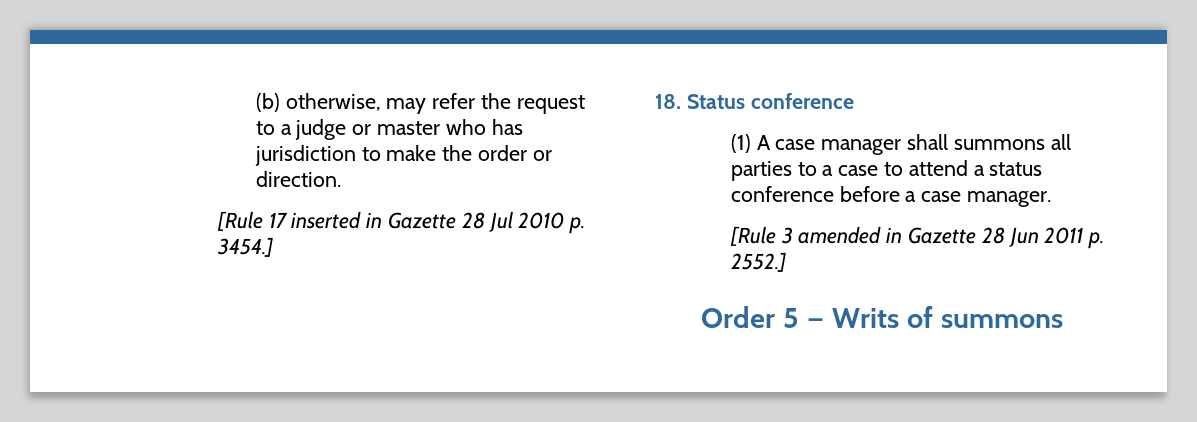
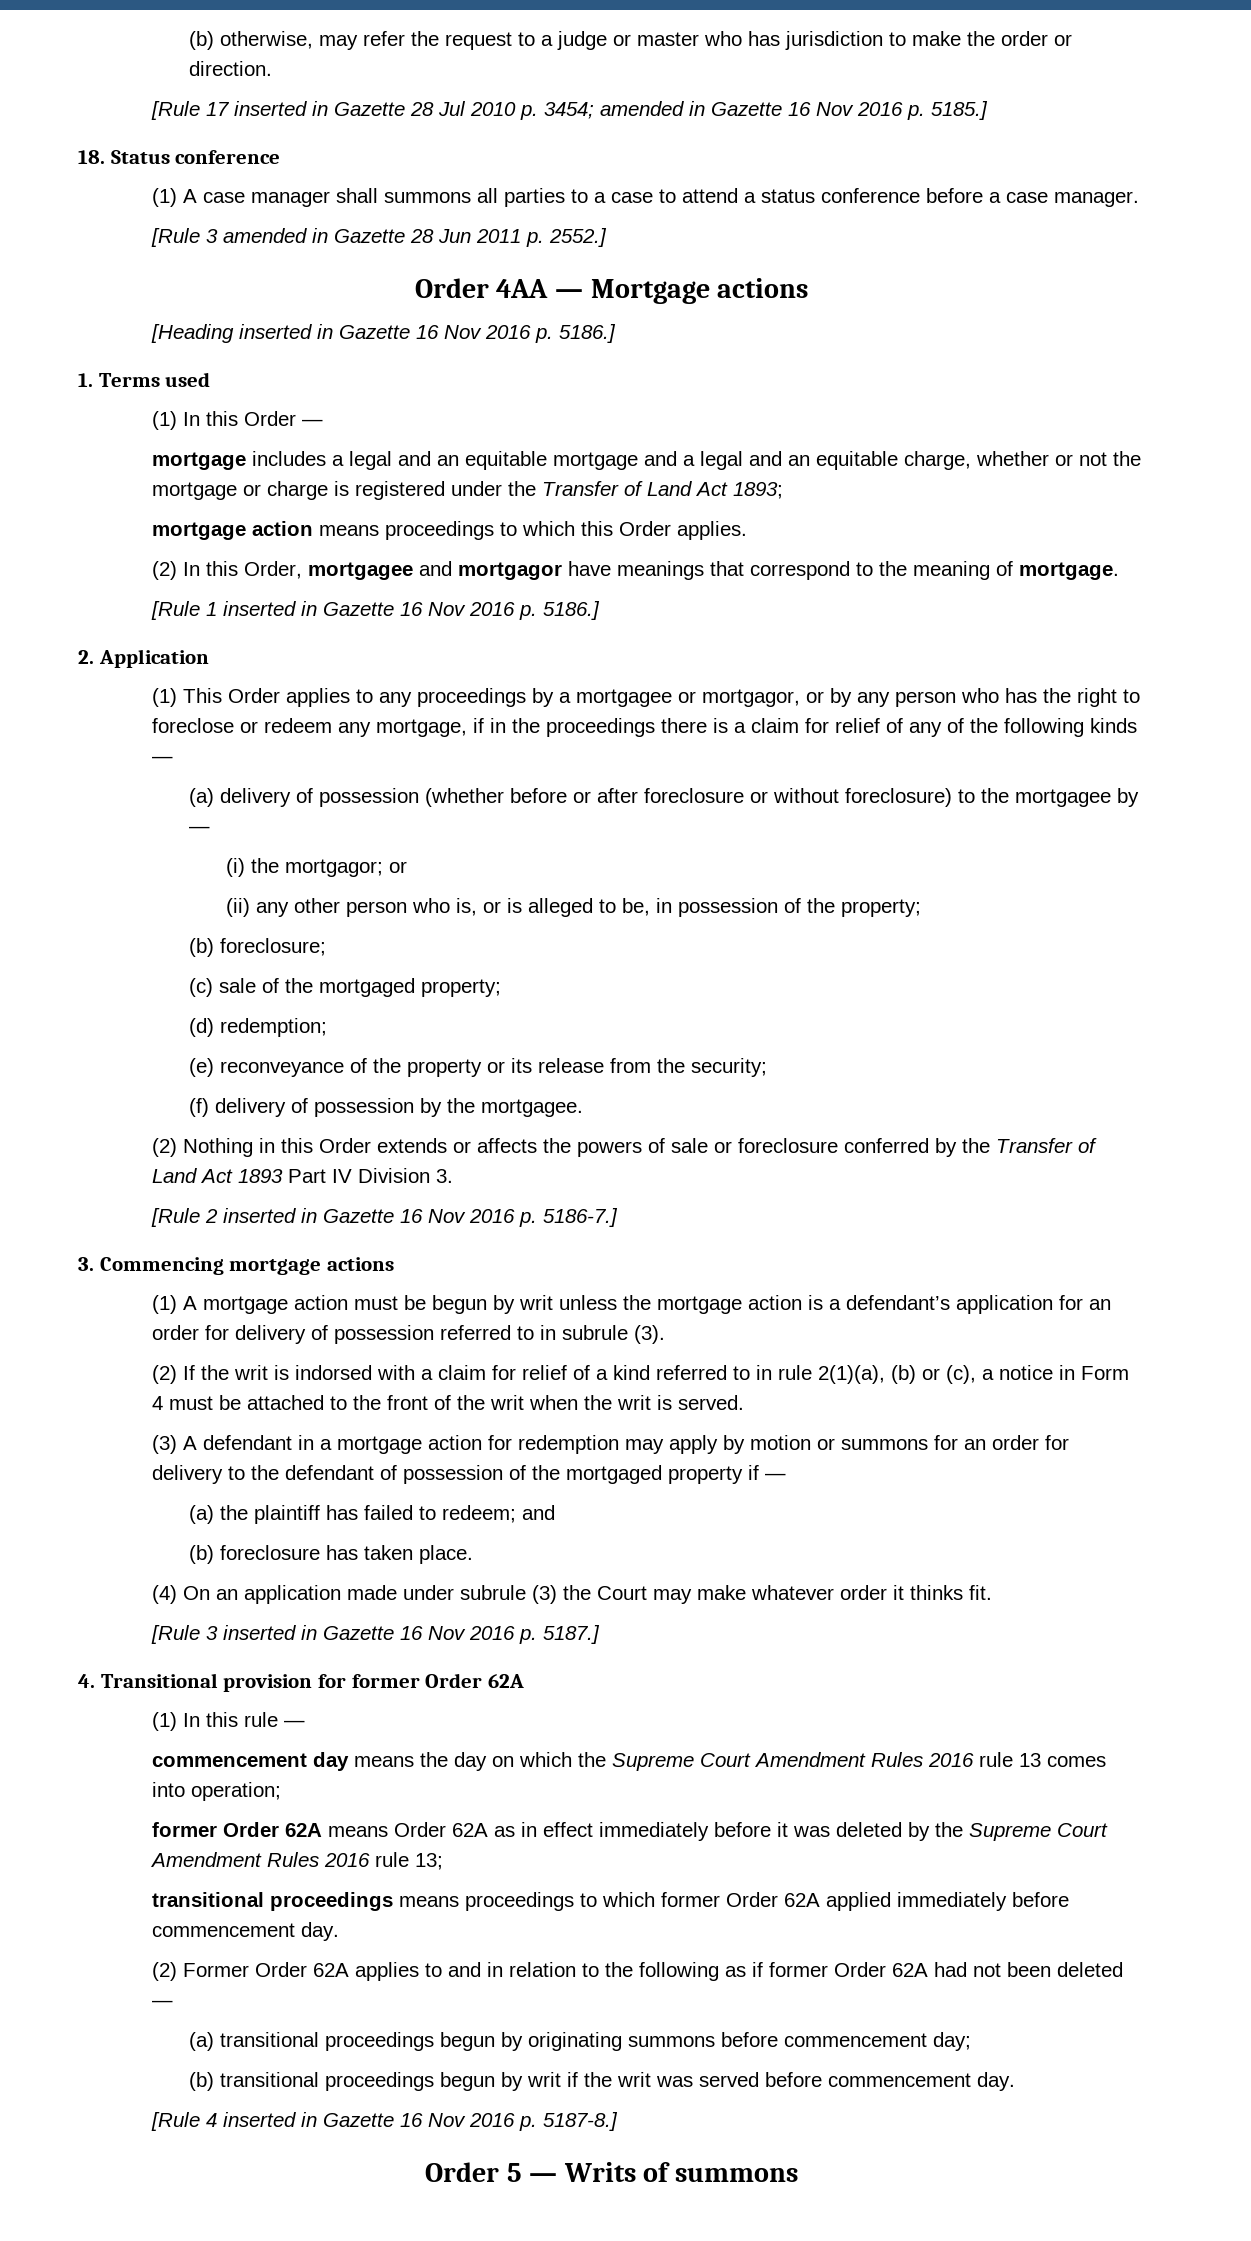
[216,237,273,257] 3454.] -> [544,101,989,120] 3454; amended in Gazette 16 Nov 2016 p. 5185.]
(786, 262) none -> [414,278,809,304] [151,324,617,343] [78,372,211,387] [152,411,324,430] [152,451,1142,470] [152,481,784,500] [152,521,748,540] [152,561,1120,580] [151,601,601,620] [78,649,209,668] [152,688,1141,707] [152,718,1138,737] [152,756,174,763] [189,788,1140,807] [189,826,211,833] [226,858,408,877] [226,898,922,917] [189,938,327,957] [189,978,502,997] [189,1018,328,1037] [189,1058,768,1077] [189,1098,584,1117] [152,1138,1098,1157] [152,1168,454,1183] [151,1208,619,1227] [78,1257,395,1275] [152,1295,1112,1314] [152,1325,666,1344] [152,1365,1130,1384] [152,1395,745,1410] [152,1435,1070,1454] [152,1465,787,1484] [189,1505,556,1524] [189,1545,474,1564] [152,1585,993,1604] [151,1625,601,1644] [78,1673,525,1692] [152,1712,306,1731] [152,1752,1107,1771] [152,1782,282,1801] [152,1822,1109,1841] [150,1852,444,1870] [152,1892,1070,1911] [152,1922,340,1941] [152,1962,1124,1981] [152,2000,174,2007] [189,2032,972,2051] [189,2072,1016,2091] [151,2112,619,2131] // Order 4AA — Mortgage actions // [Heading inserted in Gazette 16 Nov 2016 p. 5186.] // 1. Terms used // (1) In this Order — // mortgage includes a legal and an equitable mortgage and a legal and an equitable charge, whether or not the mortgage or charge is registered under the Transfer of Land Act 1893; // mortgage action means proceedings to which this Order applies. // (2) In this Order, mortgagee and mortgagor have meanings that correspond to the meaning of mortgage. // [Rule 1 inserted in Gazette 16 Nov 2016 p. 5186.] // 2. Application // (1) This Order applies to any proceedings by a mortgagee or mortgagor, or by any person who has the right to foreclose or redeem any mortgage, if in the proceedings there is a claim for relief of any of the following kinds — // (a) delivery of possession (whether before or after foreclosure or without foreclosure) to the mortgagee by — // (i) the mortgagor; or // (ii) any other person who is, or is alleged to be, in possession of the property; // (b) foreclosure; // (c) sale of the mortgaged property; // (d) redemption; // (e) reconveyance of the property or its release from the security; // (f) delivery of possession by the mortgagee. // (2) Nothing in this Order extends or affects the powers of sale or foreclosure conferred by the Transfer of Land Act 1893 Part IV Division 3. // [Rule 2 inserted in Gazette 16 Nov 2016 p. 5186-7.] // 3. Commencing mortgage actions // (1) A mortgage action must be begun by writ unless the mortgage action is a defendant’s application for an order for delivery of possession referred to in subrule (3). // (2) If the writ is indorsed with a claim for relief of a kind referred to in rule 2(1)(a), (b) or (c), a notice in Form 4 must be attached to the front of the writ when the writ is served. // (3) A defendant in a mortgage action for redemption may apply by motion or summons for an order for delivery to the defendant of possession of the mortgaged property if — // (a) the plaintiff has failed to redeem; and // (b) foreclosure has taken place. // (4) On an application made under subrule (3) the Court may make whatever order it thinks fit. // [Rule 3 inserted in Gazette 16 Nov 2016 p. 5187.] // 4. Transitional provision for former Order 62A // (1) In this rule — // commencement day means the day on which the Supreme Court Amendment Rules 2016 rule 13 comes into operation; // former Order 62A means Order 62A as in effect immediately before it was deleted by the Supreme Court Amendment Rules 2016 rule 13; // transitional proceedings means proceedings to which former Order 62A applied immediately before commencement day. // (2) Former Order 62A applies to and in relation to the following as if former Order 62A had not been deleted — // (a) transitional proceedings begun by originating summons before commencement day; // (b) transitional proceedings begun by writ if the writ was served before commencement day. // [Rule 4 inserted in Gazette 16 Nov 2016 p. 5187-8.]

